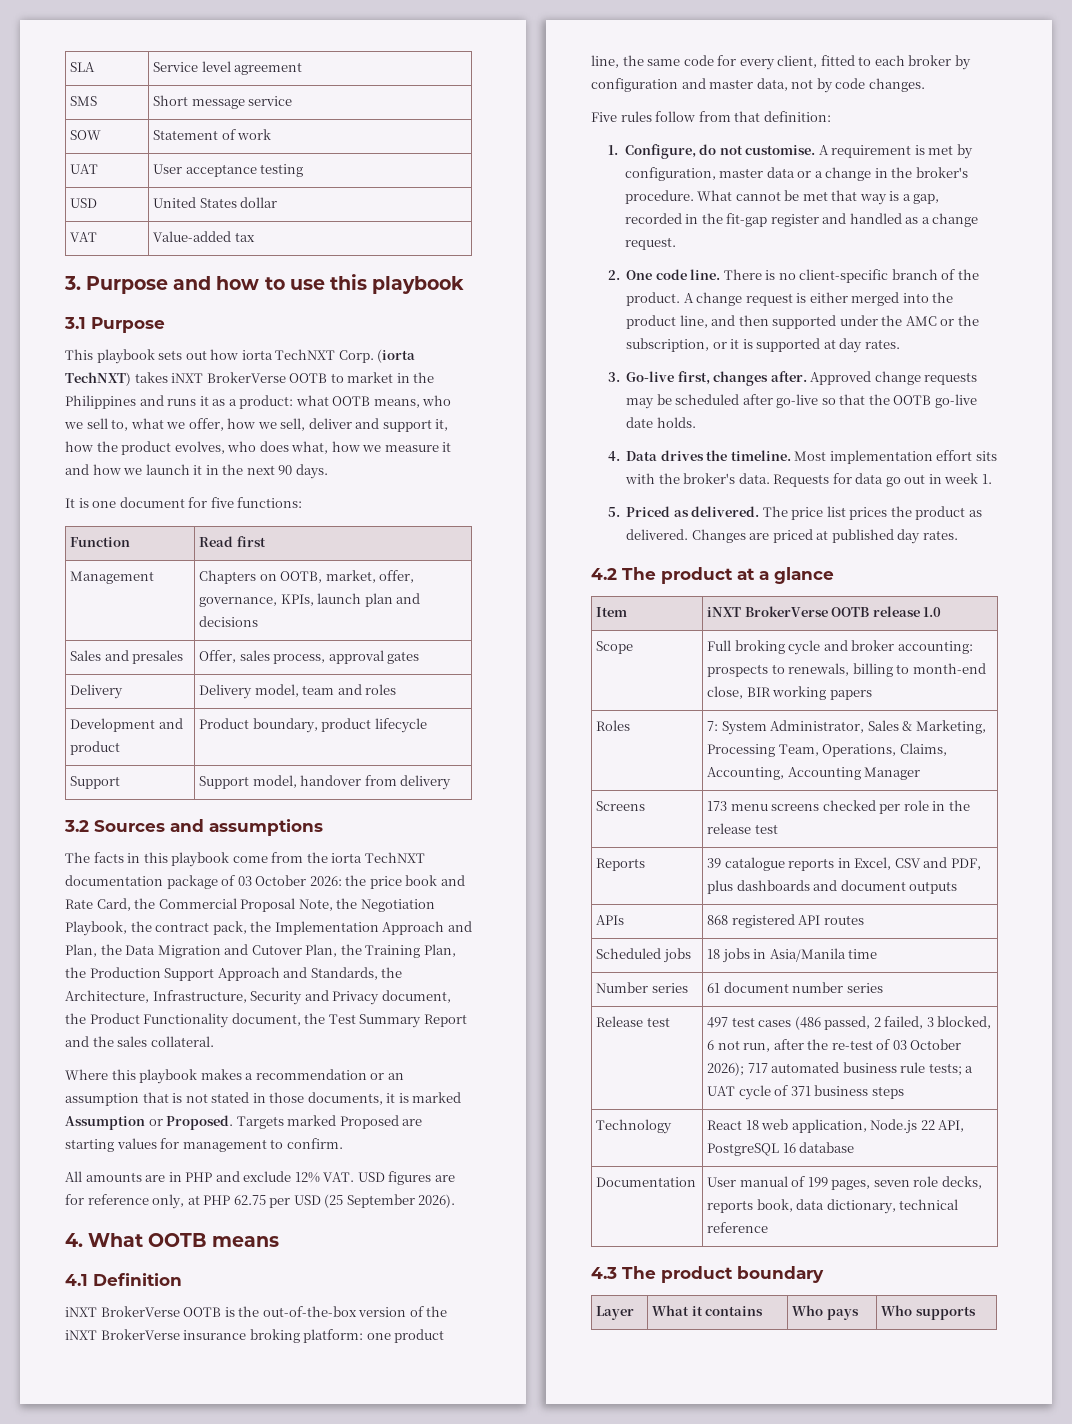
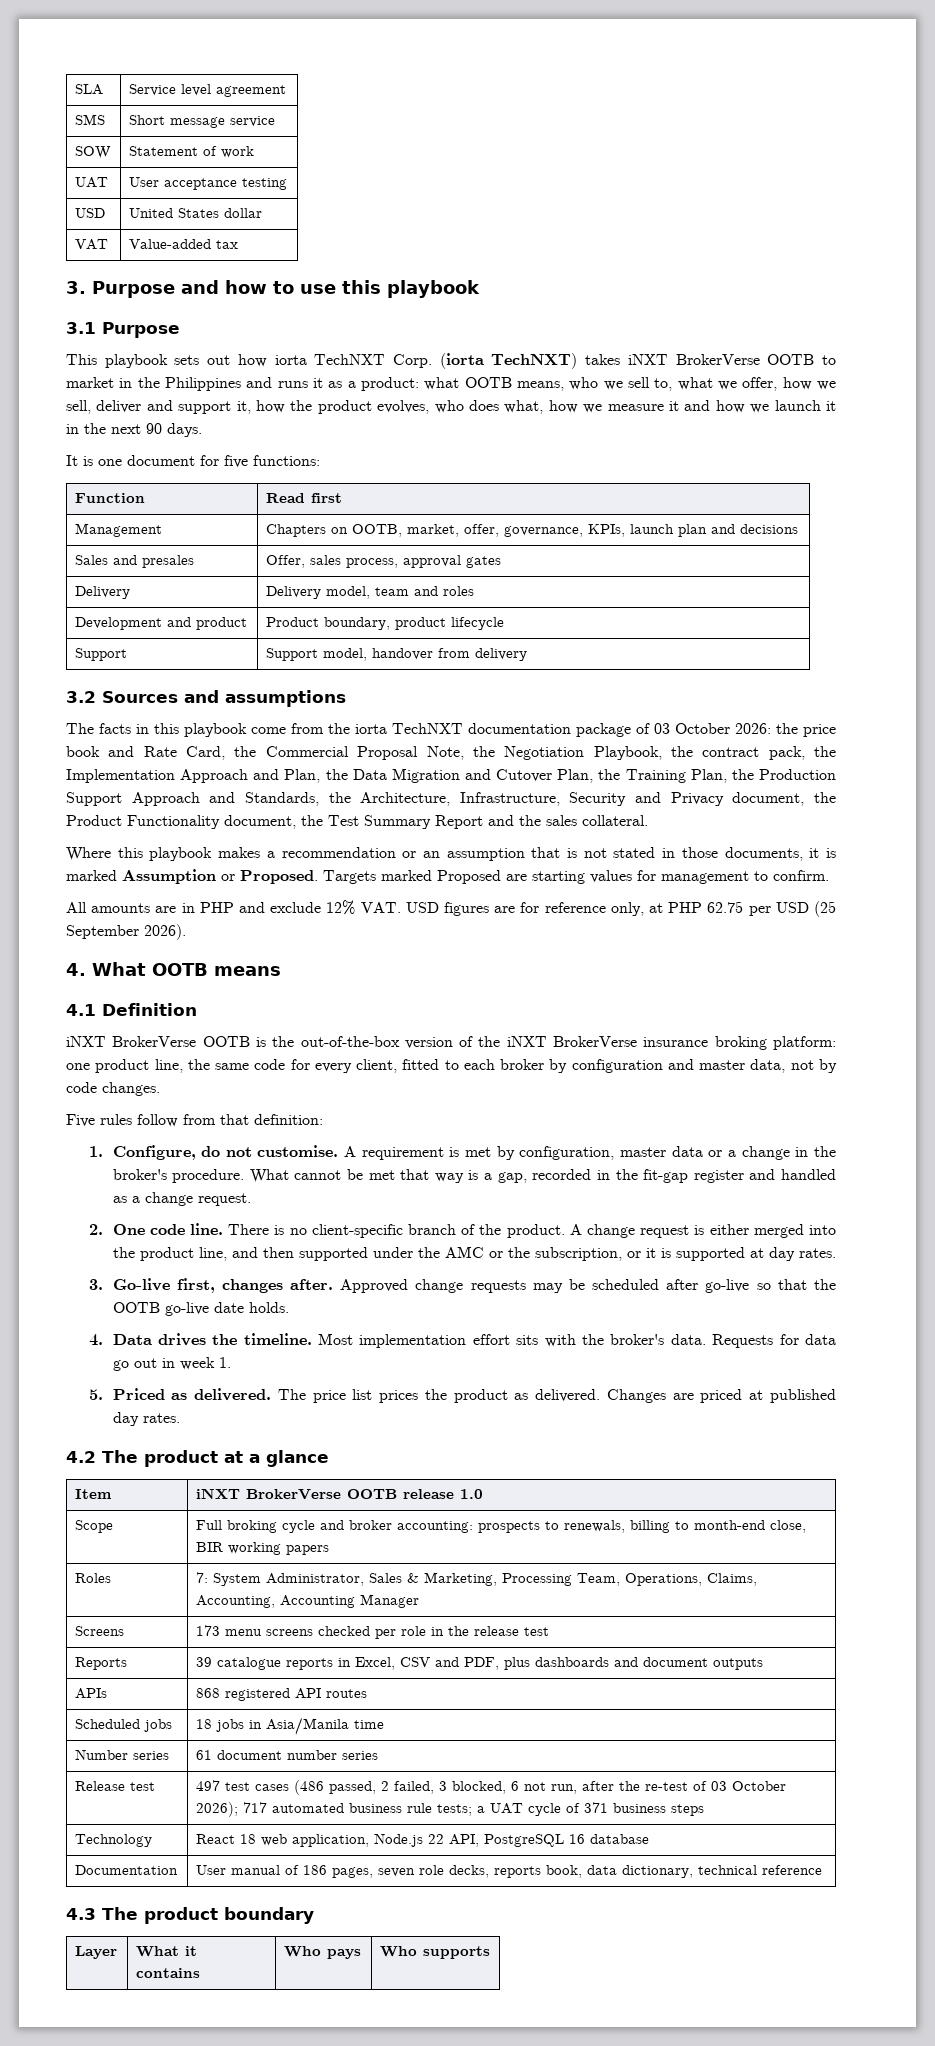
[807,1177,828,1187] 199 -> [303,1865,328,1875] 186

